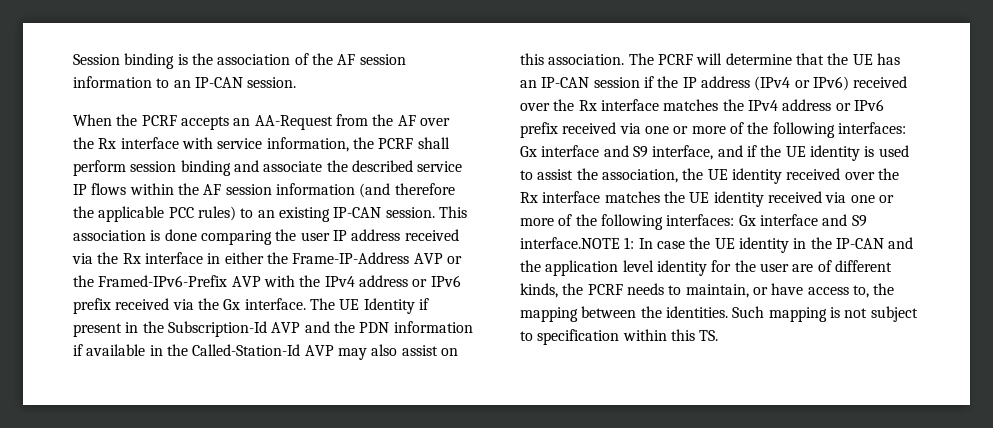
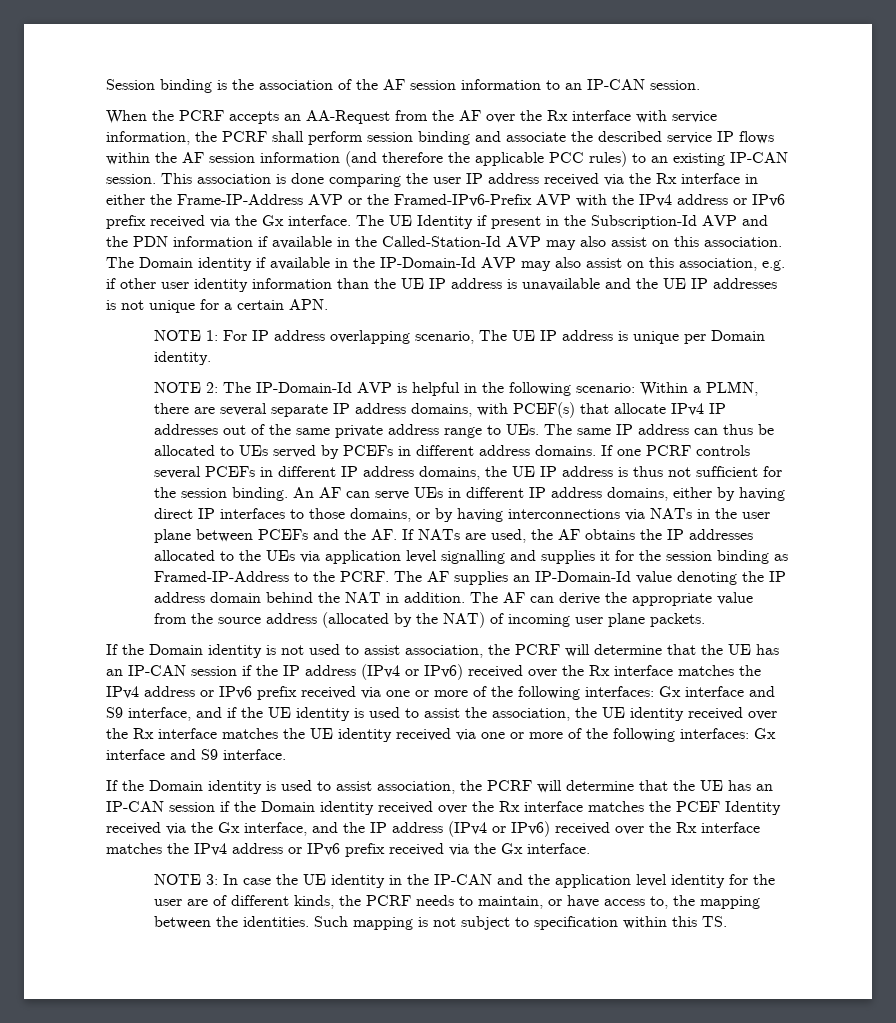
(654, 59) none -> [139,257,785,271] [106,278,777,292] [106,299,328,313] [154,330,766,344] [154,351,212,365] [154,381,759,396] [154,402,727,418] [154,424,775,438] [154,445,751,459] [154,466,783,480] [154,487,786,501] [154,508,771,522] [154,529,754,543] [154,550,789,564] [154,571,787,585] [154,592,754,606] [154,612,706,628] [106,644,510,658] Domain identity if available in the IP-Domain-Id AVP may also assist on this association, e.g. if other user identity information than the UE IP address is unavailable and the UE IP addresses is not unique for a certain APN. // NOTE 1: For IP address overlapping scenario, The UE IP address is unique per Domain identity. // NOTE 2: The IP-Domain-Id AVP is helpful in the following scenario: Within a PLMN, there are several separate IP address domains, with PCEF(s) that allocate IPv4 IP addresses out of the same private address range to UEs. The same IP address can thus be allocated to UEs served by PCEFs in different address domains. If one PCRF controls several PCEFs in different IP address domains, the UE IP address is thus not sufficient for the session binding. An AF can serve UEs in different IP address domains, either by having direct IP interfaces to those domains, or by having interconnections via NATs in the user plane between PCEFs and the AF. If NATs are used, the AF obtains the IP addresses allocated to the UEs via application level signalling and supplies it for the session binding as Framed-IP-Address to the PCRF. The AF supplies an IP-Domain-Id value denoting the IP address domain behind the NAT in addition. The AF can derive the appropriate value from the source address (allocated by the NAT) of incoming user plane packets. // If the Domain identity is not used to assist association, the
[520,237,635,249] interface.NOTE 1: -> [223,749,286,760] [106,780,773,794] [106,801,781,815] [106,821,760,837] [106,843,590,857] [154,874,219,885] interface. // If the Domain identity is used to assist association, the PCRF will determine that the UE has an IP-CAN session if the Domain identity received over the Rx interface matches the PCEF Identity received via the Gx interface, and the IP address (IPv4 or IPv6) received over the Rx interface matches the IPv4 address or IPv6 prefix received via the Gx interface. // NOTE 3:

